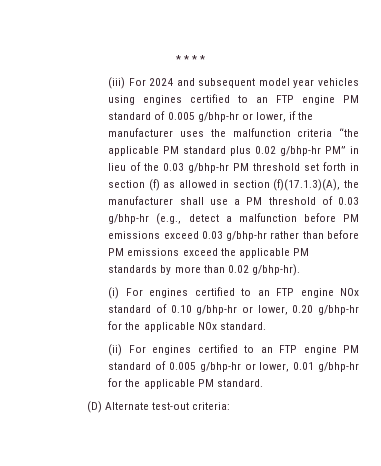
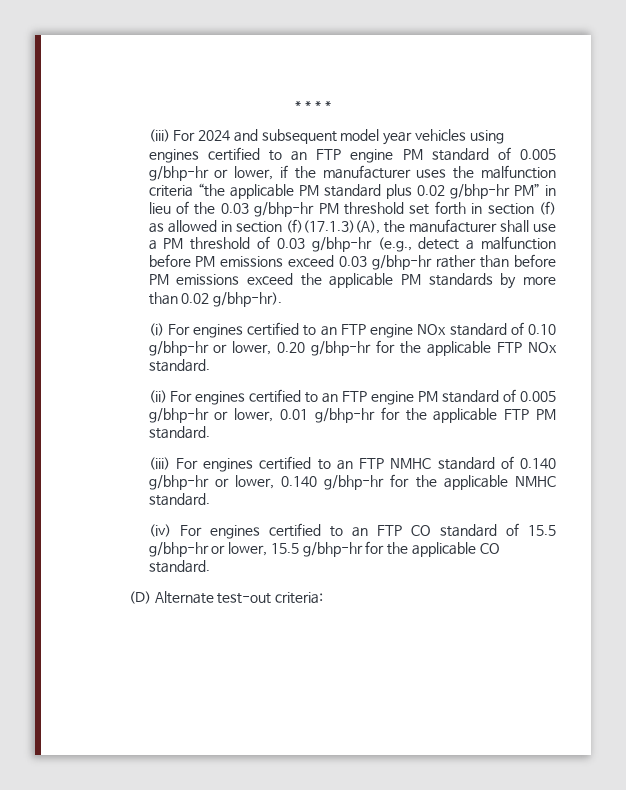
(195, 327) none -> [497,342,523,353] FTP
(195, 384) none -> [504,409,530,420] FTP
(263, 383) none -> [148,456,556,472] [148,474,556,490] [148,493,210,506] [148,523,556,539] [148,541,500,557] [148,560,210,573] // (iii) For engines certified to an FTP NMHC standard of 0.140 g/bhp-hr or lower, 0.140 g/bhp-hr for the applicable NMHC standard. // (iv) For engines certified to an FTP CO standard of 15.5 g/bhp-hr or lower, 15.5 g/bhp-hr for the applicable CO standard.

